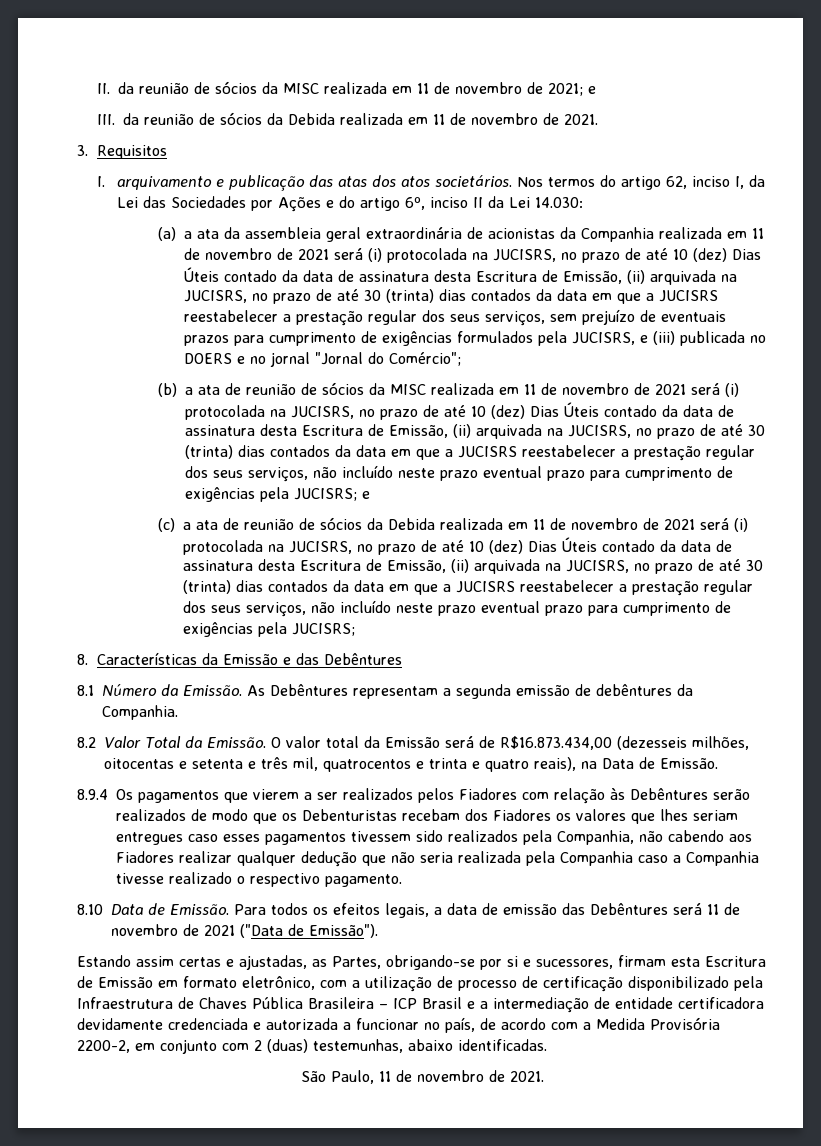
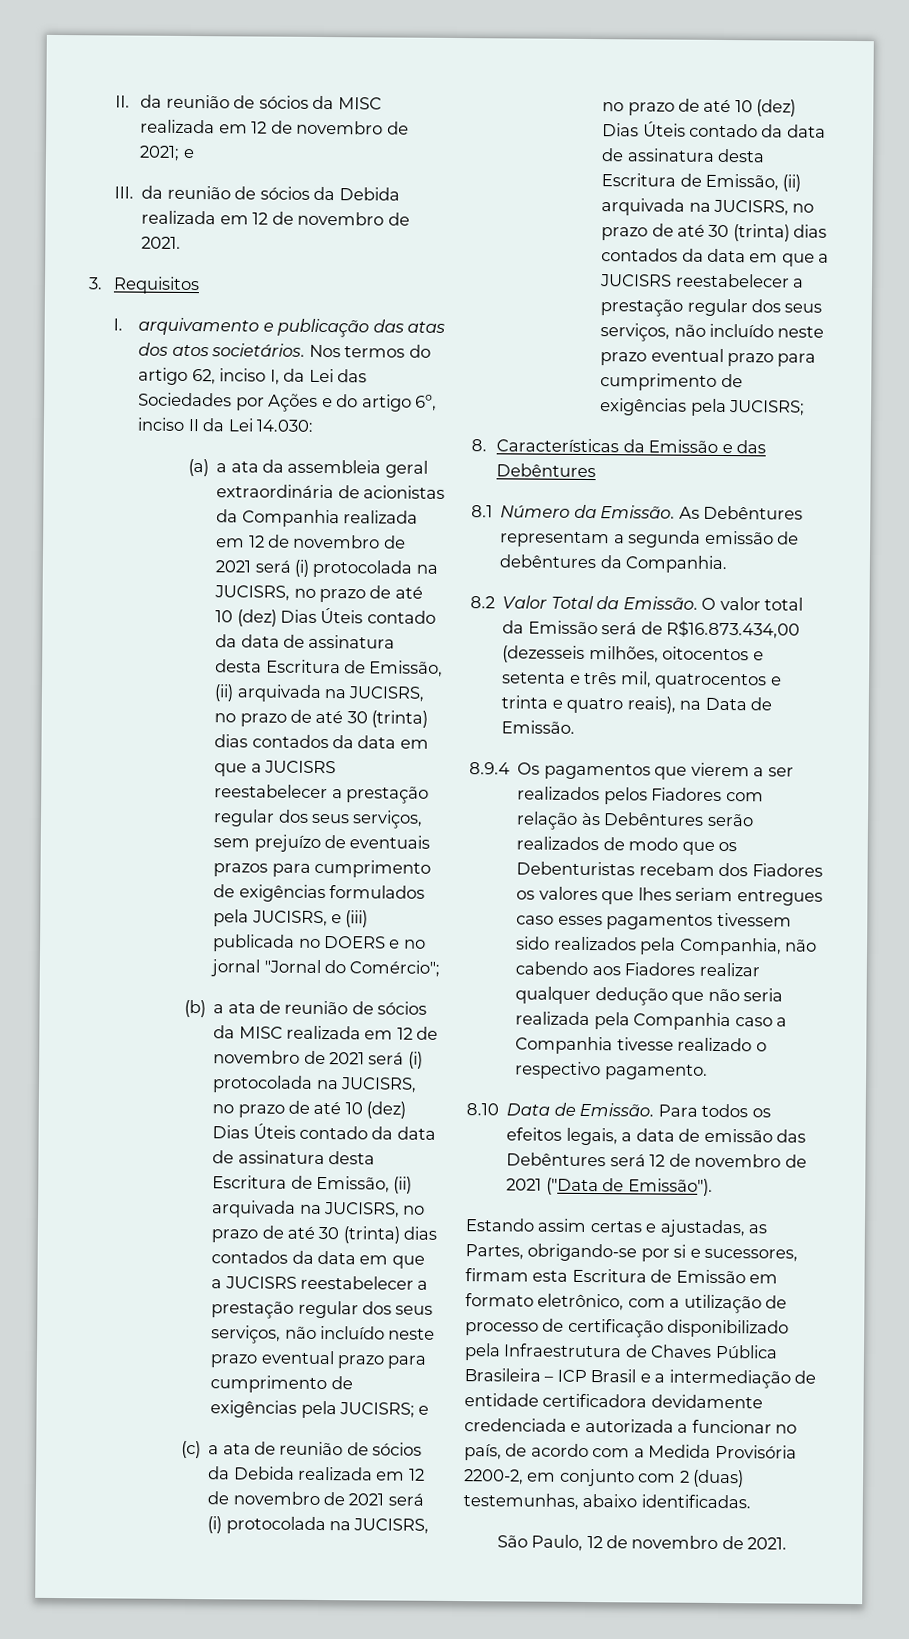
[417,83,430,94] 11 -> [251,121,268,134] 12
[433,114,446,125] 11 -> [252,212,269,225] 12
[751,228,764,239] 11 -> [248,535,265,548] 12
[523,384,536,395] 11 -> [396,1027,413,1040] 12
[532,519,545,530] 11 -> [408,1468,425,1481] 12
[104,758,174,769] oitocentas -> [662,646,750,661] oitocentos
[707,904,719,915] 11 -> [649,1154,666,1167] 12
[379,1071,391,1082] 11 -> [586,1536,603,1549] 12

